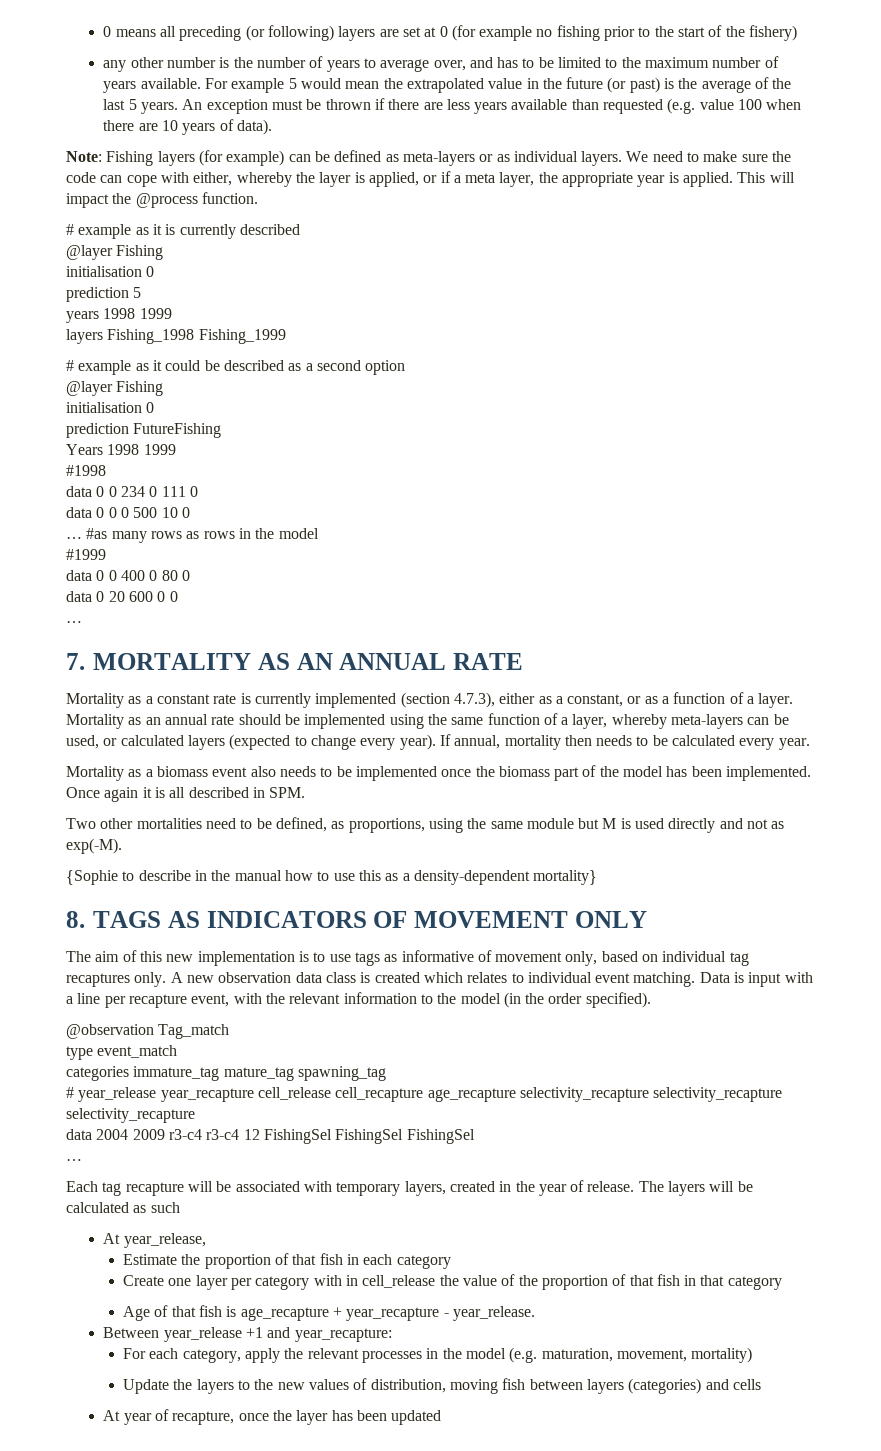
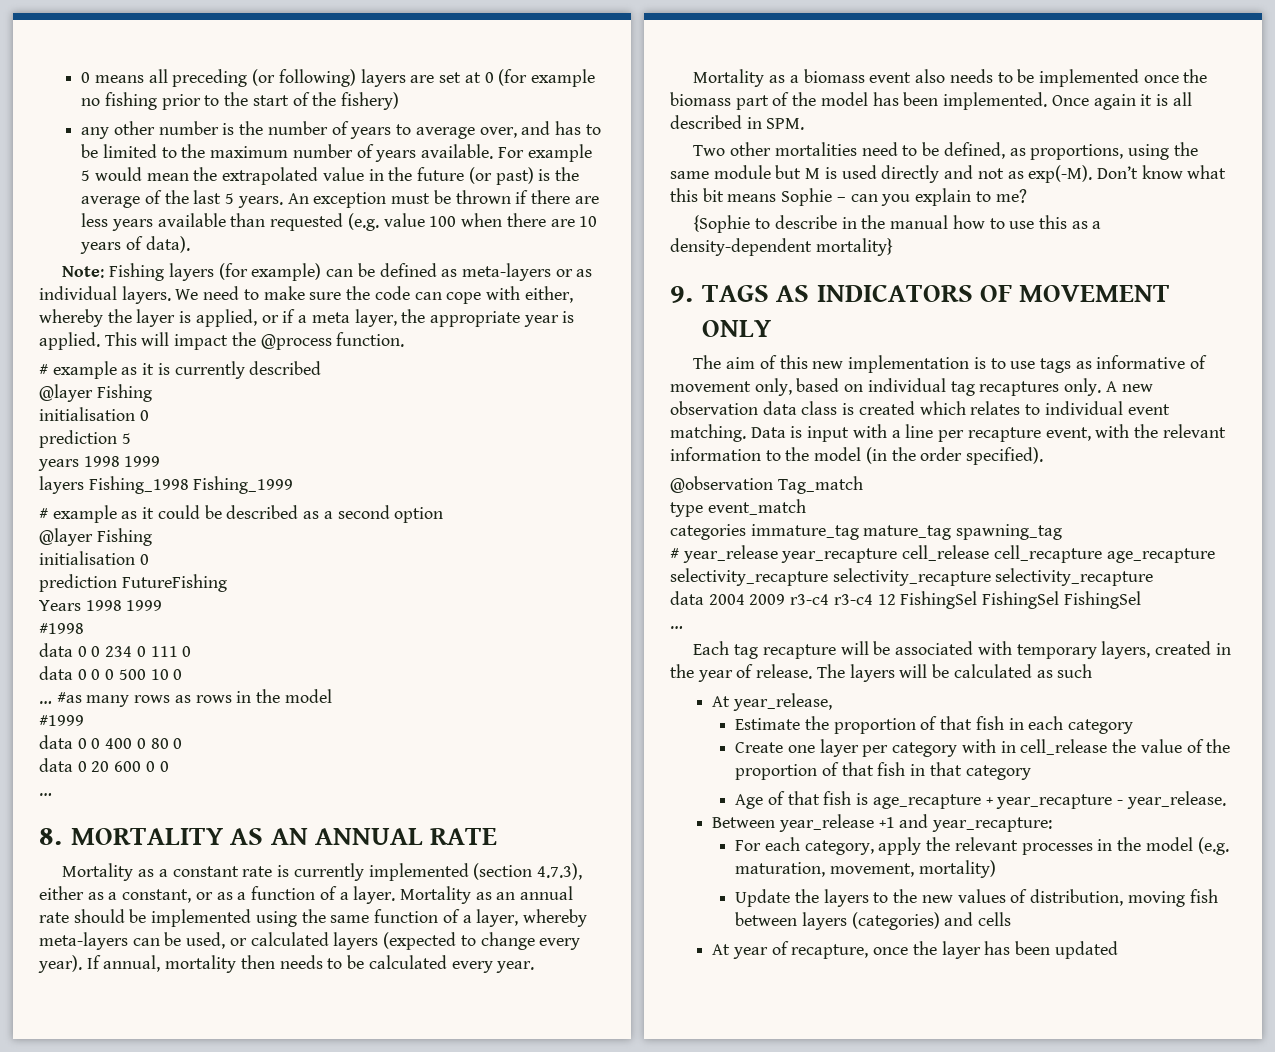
[66,653,85,670] 7. -> [39,828,62,845] 8.
(122, 846) none -> [1096,165,1227,179] [670,188,1027,206] Don’t know what this bit means Sophie – can you explain to me?
[66,911,85,928] 8. -> [670,286,693,303] 9.

